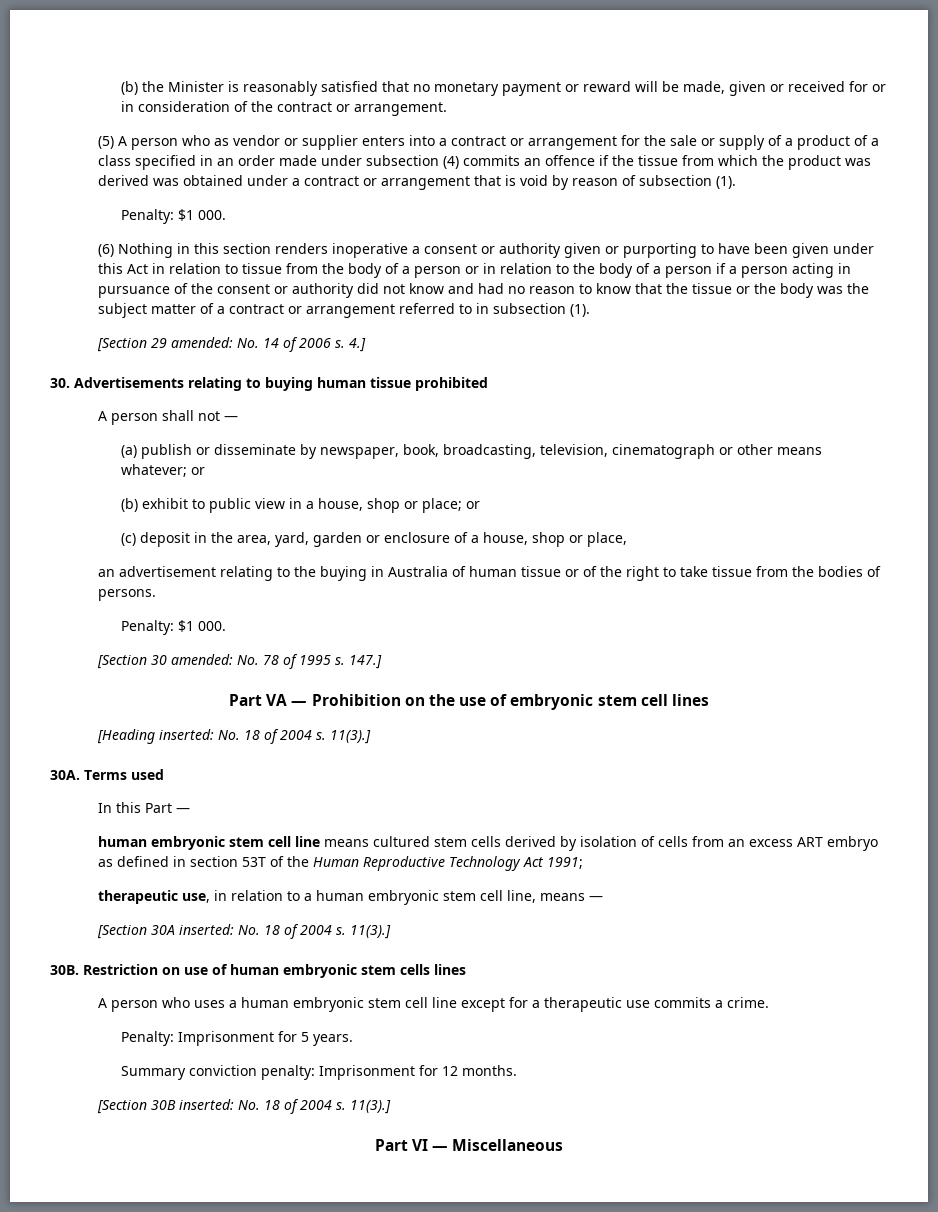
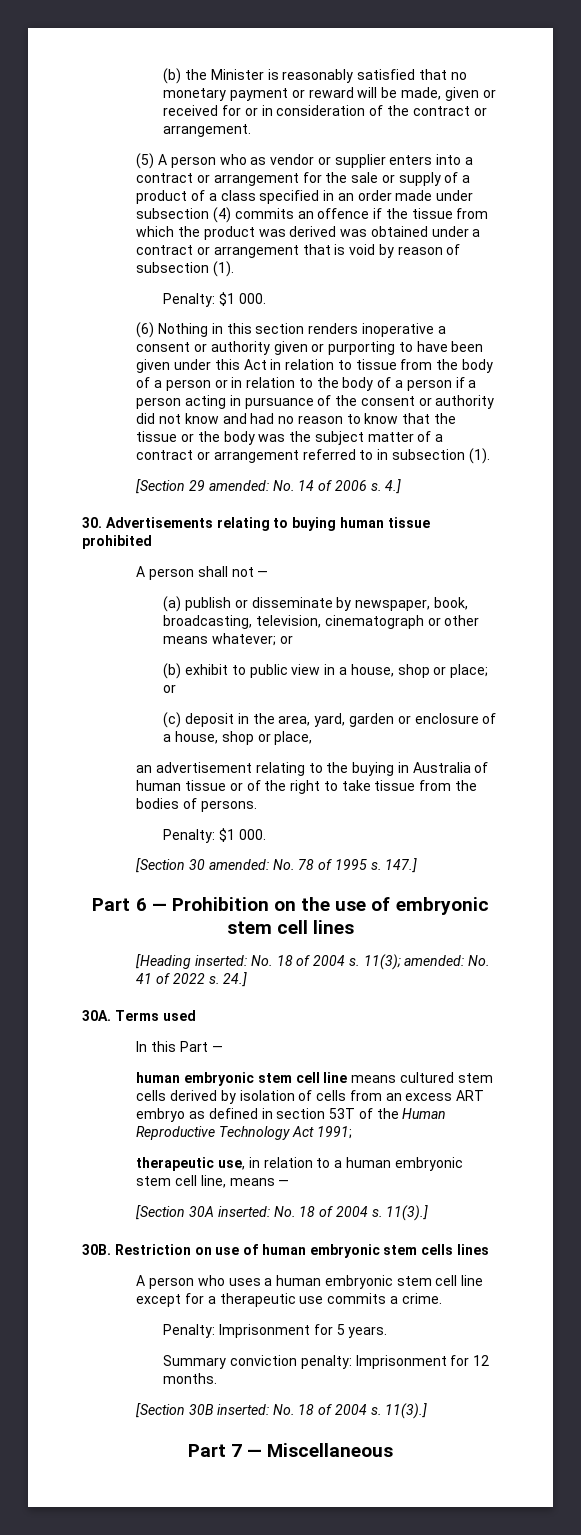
[266,694,288,706] VA -> [135,898,147,911] 6
[329,730,371,744] 11(3).] -> [363,954,491,970] [136,972,248,987] 11(3); amended: No. 41 of 2022 s. 24.]
[411,1139,428,1151] VI -> [230,1444,242,1457] 7

